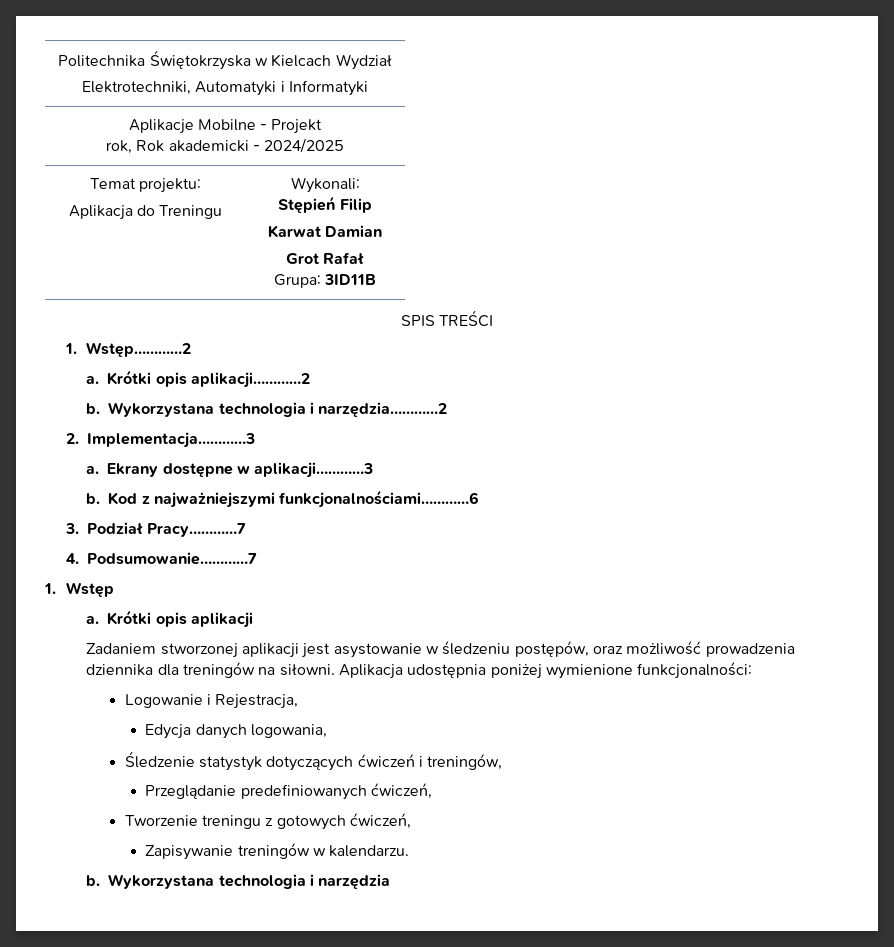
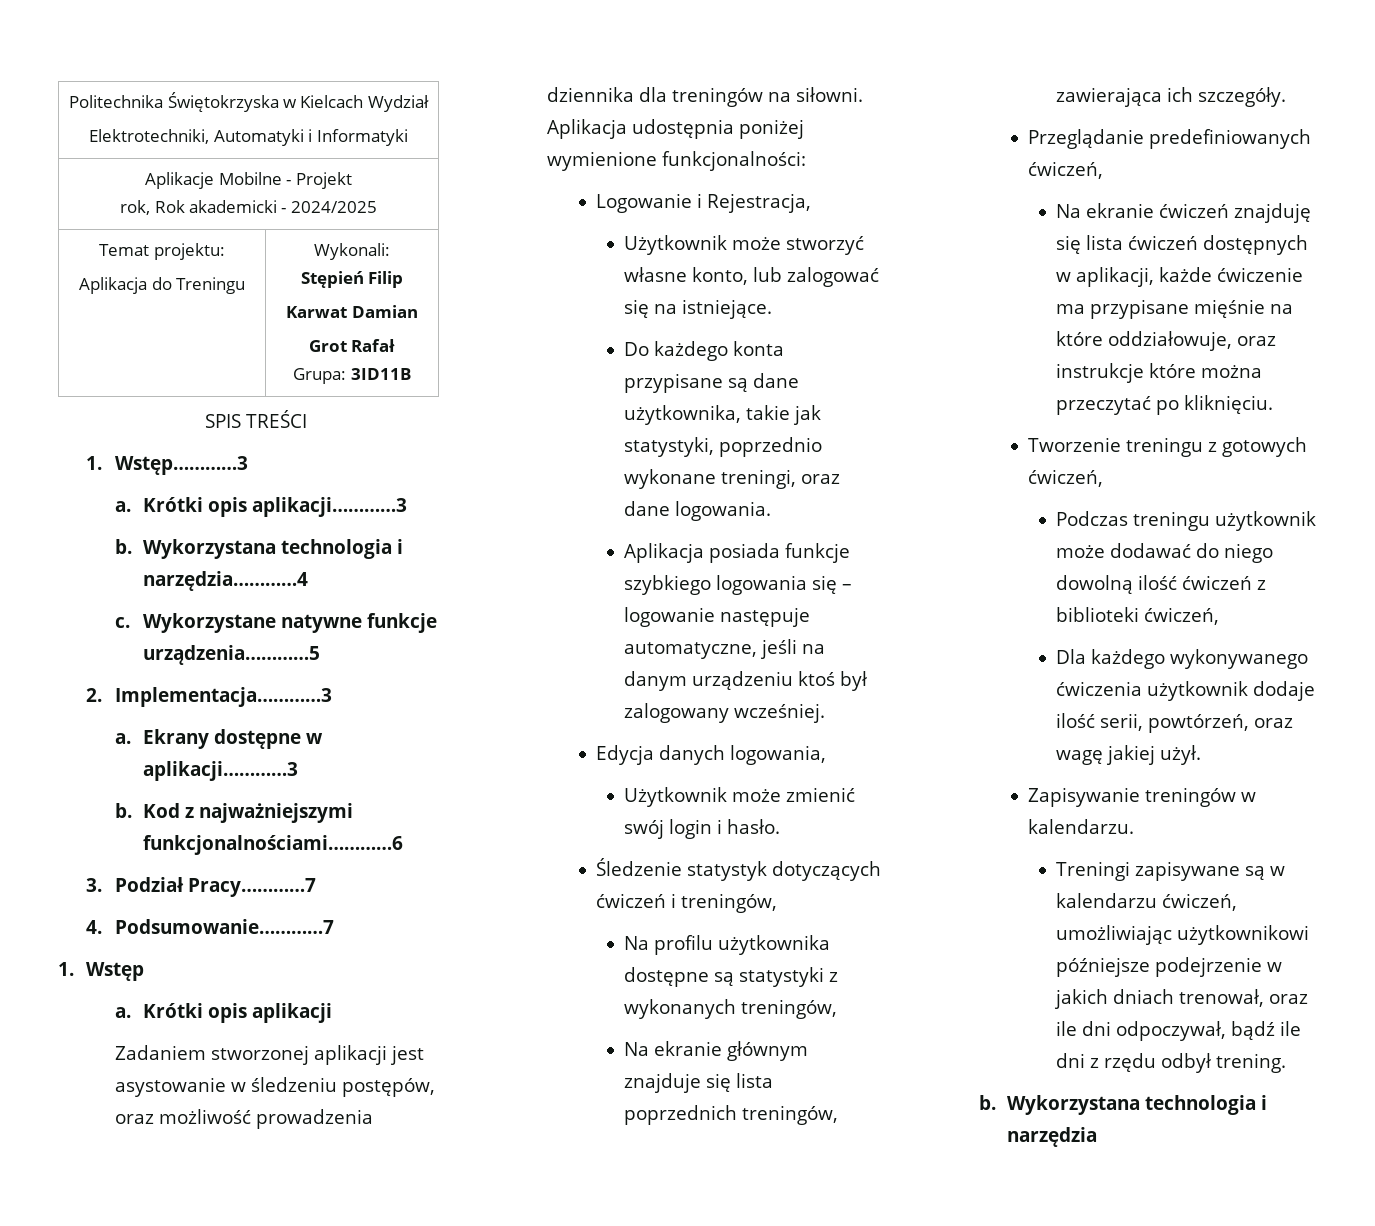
[86,342,192,357] [86,370,311,388] [86,402,448,417] Wstęp…………2 // a. Krótki opis aplikacji…………2 // b. Wykorzystana technologia i narzędzia…………2 -> [114,456,248,475] [114,497,408,517] [114,539,404,559] [143,571,309,591] [114,613,438,633] [143,645,321,665] Wstęp…………3 // a. Krótki opis aplikacji…………3 // b. Wykorzystana technologia i narzędzia…………4 // c. Wykorzystane natywne funkcje urządzenia…………5
[145,724,328,739] Edycja danych logowania, -> [624,235,865,255] [624,267,880,287] [624,299,773,319] [624,341,785,361] [624,373,800,393] [624,405,822,425] [624,437,823,457] [624,469,841,489] [624,501,772,521] [624,543,851,563] [624,575,853,595] [624,607,811,627] [624,639,826,659] [624,671,869,691] [624,703,826,723] [595,745,826,765] [624,787,856,807] [624,819,781,839] Użytkownik może stworzyć własne konto, lub zalogować się na istniejące. // Do każdego konta przypisane są dane użytkownika, takie jak statystyki, poprzednio wykonane treningi, oraz dane logowania. // Aplikacja posiada funkcje szybkiego logowania się – logowanie następuje automatyczne, jeśli na danym urządzeniu ktoś był zalogowany wcześniej. // Edycja danych logowania, // Użytkownik może zmienić swój login i hasło.
[145,783,433,800] Przeglądanie predefiniowanych ćwiczeń, -> [624,935,831,955] [624,967,839,987] [624,999,838,1019] [624,1041,809,1061] [624,1073,774,1093] [624,1105,839,1125] [1056,87,1287,107] [1027,129,1311,149] [1027,161,1103,179] [1056,203,1312,223] [1056,235,1309,255] [1056,267,1304,287] [1056,299,1294,319] [1056,331,1277,351] [1056,363,1263,383] [1056,395,1274,415] Na profilu użytkownika dostępne są statystyki z wykonanych treningów, // Na ekranie głównym znajduje się lista poprzednich treningów, zawierająca ich szczegóły. // Przeglądanie predefiniowanych ćwiczeń, // Na ekranie ćwiczeń znajduję się lista ćwiczeń dostępnych w aplikacji, każde ćwiczenie ma przypisane mięśnie na które oddziałowuje, oraz instrukcje które można przeczytać po kliknięciu.
[145,843,410,860] Zapisywanie treningów w kalendarzu. -> [1056,511,1317,531] [1056,543,1274,563] [1056,575,1267,594] [1056,607,1220,625] [1056,649,1309,669] [1056,681,1316,701] [1056,713,1294,733] [1056,745,1202,765] [1027,787,1256,807] [1027,819,1134,834] [1056,861,1285,881] [1056,893,1238,911] [1056,925,1310,945] [1056,957,1283,977] [1054,989,1309,1009] [1056,1021,1302,1041] [1056,1053,1287,1073] Podczas treningu użytkownik może dodawać do niego dowolną ilość ćwiczeń z biblioteki ćwiczeń, // Dla każdego wykonywanego ćwiczenia użytkownik dodaje ilość serii, powtórzeń, oraz wagę jakiej użył. // Zapisywanie treningów w kalendarzu. // Treningi zapisywane są w kalendarzu ćwiczeń, umożliwiając użytkownikowi późniejsze podejrzenie w jakich dniach trenował, oraz ile dni odpoczywał, bądź ile dni z rzędu odbył trening.

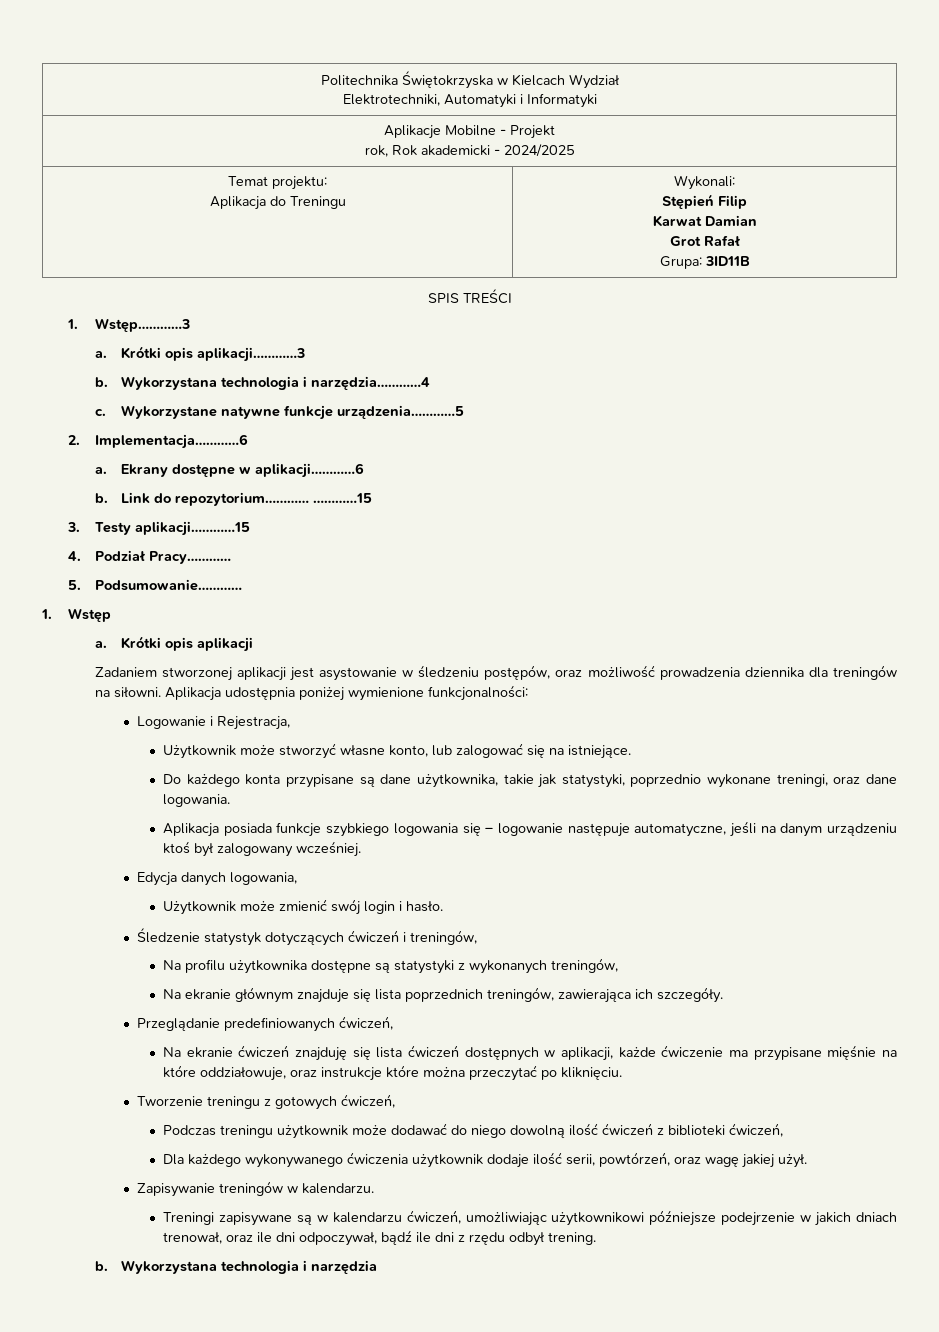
[114,687,332,707] Implementacja…………3 -> [94,434,248,449] Implementacja…………6
[143,761,299,781] [114,803,354,823] [143,835,404,855] [86,877,316,897] [86,919,334,934] aplikacji…………3 // b. Kod z najważniejszymi funkcjonalnościami…………6 // 3. Podział Pracy…………7 // 4. Podsumowanie…………7 -> [254,463,364,478] [94,492,372,506] [67,521,250,536] [68,550,231,564] [68,579,242,591] aplikacji…………6 // b. Link do repozytorium………… …………15 // 3. Testy aplikacji…………15 // 4. Podział Pracy………… // 5. Podsumowanie…………

